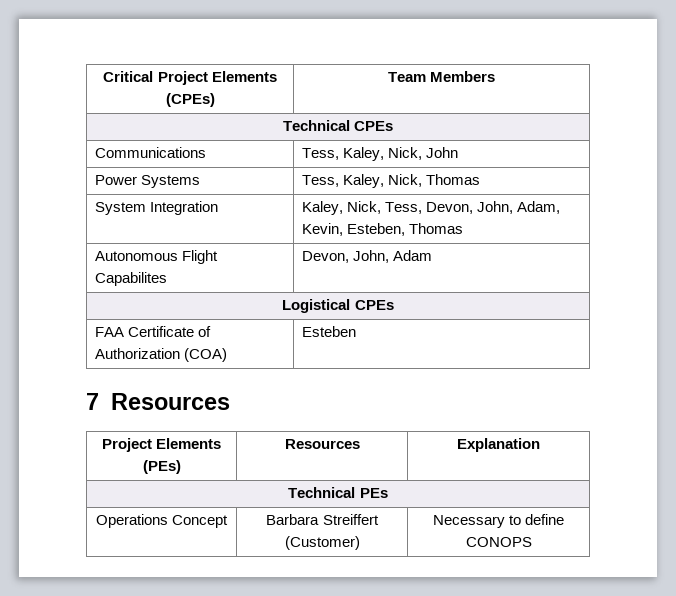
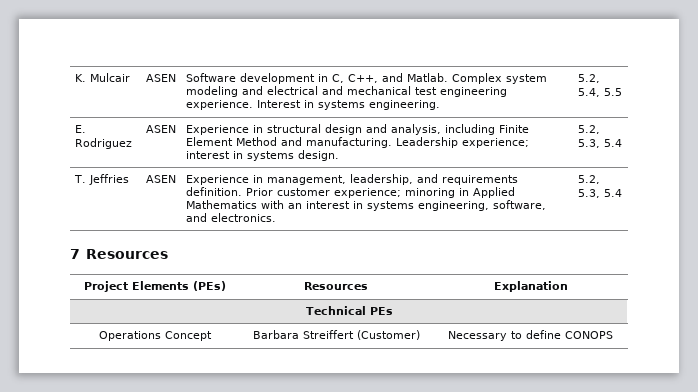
[103,71,277,85] [165,93,215,107] [387,71,496,82] [282,120,394,131] [95,147,207,158] [302,147,459,161] [95,175,201,188] [302,174,481,188] [95,201,219,215] [302,201,561,215] [302,223,464,236] [95,250,219,264] [95,272,168,286] [302,250,433,263] [282,299,394,313] [95,326,212,337] [95,348,228,362] [302,326,357,337] Critical Project Elements (CPEs) | Team Members // Technical CPEs // Communications | Tess, Kaley, Nick, John // Power Systems | Tess, Kaley, Nick, Thomas // System Integration | Kaley, Nick, Tess, Devon, John, Adam, Kevin, Esteben, Thomas // Autonomous Flight Capabilites | Devon, John, Adam // Logistical CPEs // FAA Certificate of Authorization (COA) | Esteben -> [74,73,130,82] [145,74,176,82] [185,73,547,84] [185,86,507,97] [185,100,440,110] [577,74,600,83] [577,88,622,97] [74,125,86,133] [74,138,132,149] [145,125,176,133] [185,124,529,135] [185,137,529,148] [185,150,339,161] [577,125,600,134] [577,139,622,148] [73,174,129,185] [145,175,176,183] [185,174,518,185] [185,187,515,198] [185,200,546,211] [185,213,276,222] [577,175,600,184] [577,189,622,198] K. Mulcair | ASEN | Software development in C, C++, and Matlab. Complex system modeling and electrical and mechanical test engineering experience. Interest in systems engineering. | 5.2, 5.4, 5.5 // E. Rodriguez | ASEN | Experience in structural design and analysis, including Finite Element Method and manufacturing. Leadership experience; interest in systems design. | 5.2, 5.3, 5.4 // T. Jeffries | ASEN | Experience in management, leadership, and requirements definition. Prior customer experience; minoring in Applied Mathematics with an interest in systems engineering, software, and electronics. | 5.2, 5.3, 5.4

